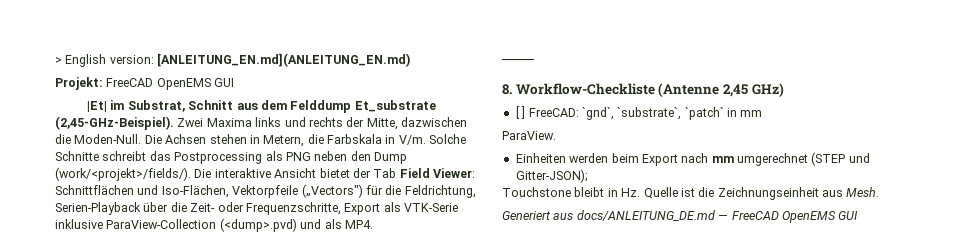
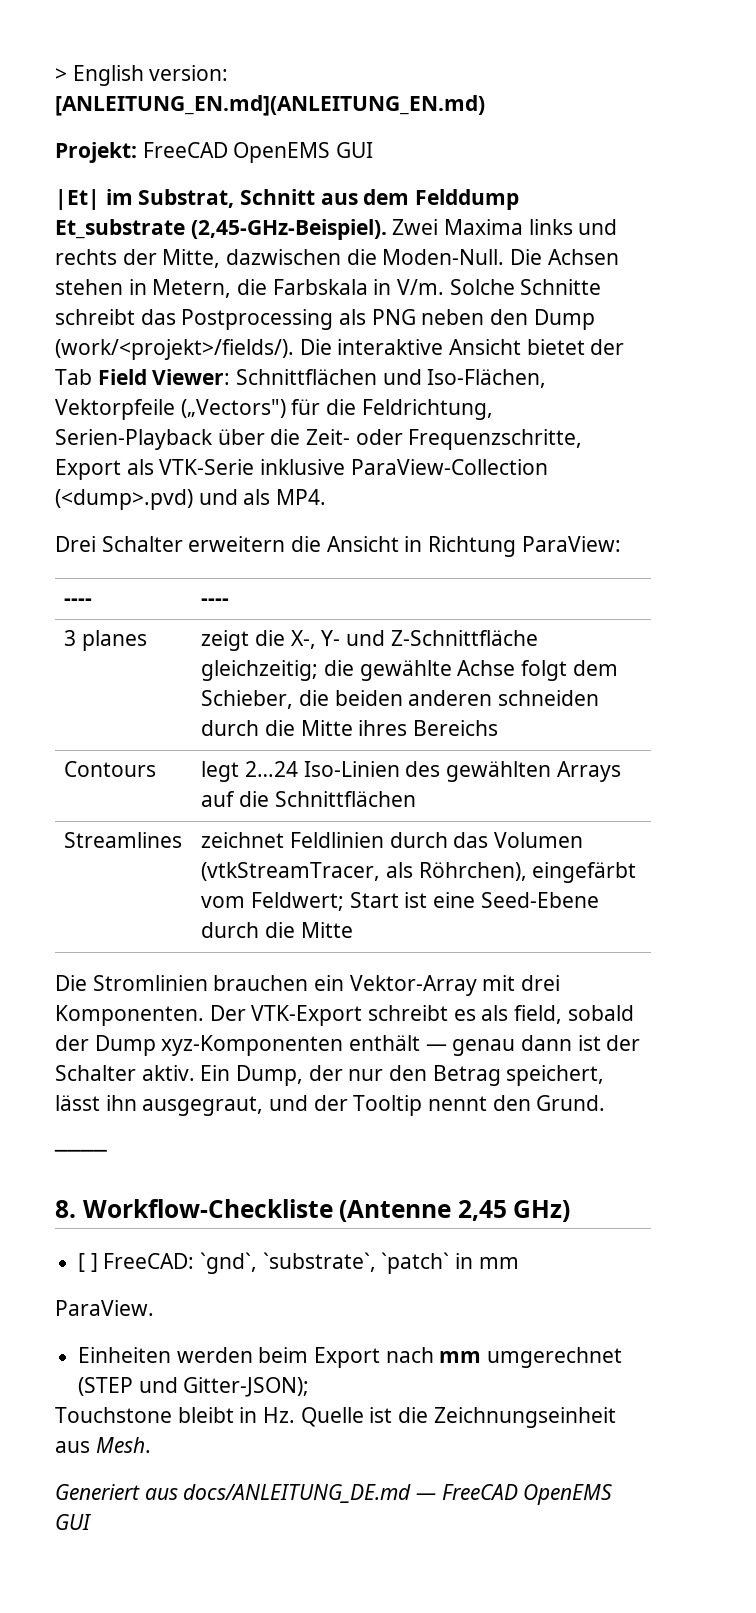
(373, 224) none -> [55,536,621,557] [64,598,93,605] [201,598,230,605] [64,630,148,651] [201,630,538,651] [201,660,618,681] [201,690,600,709] [201,720,499,736] [64,761,157,777] [201,761,621,782] [201,791,416,807] [64,832,183,848] [201,832,584,848] [201,862,637,883] [201,892,599,911] [201,922,353,938] [55,975,561,996] [55,1005,634,1026] [55,1035,641,1056] [55,1065,605,1086] [55,1095,606,1116] // Drei Schalter erweitern die Ansicht in Richtung ParaView: // ---- | ---- // 3 planes | zeigt die X-, Y- und Z-Schnittfläche gleichzeitig; die gewählte Achse folgt dem Schieber, die beiden anderen schneiden durch die Mitte ihres Bereichs // Contours | legt 2…24 Iso-Linien des gewählten Arrays auf die Schnittflächen // Streamlines | zeichnet Feldlinien durch das Volumen (vtkStreamTracer, als Röhrchen), eingefärbt vom Feldwert; Start ist eine Seed-Ebene durch die Mitte // Die Stromlinien brauchen ein Vektor-Array mit drei Komponenten. Der VTK-Export schreibt es als field, sobald der Dump xyz-Komponenten enthält — genau dann ist der Schalter aktiv. Ein Dump, der nur den Betrag speichert, lässt ihn ausgegraut, und der Tooltip nennt den Grund.

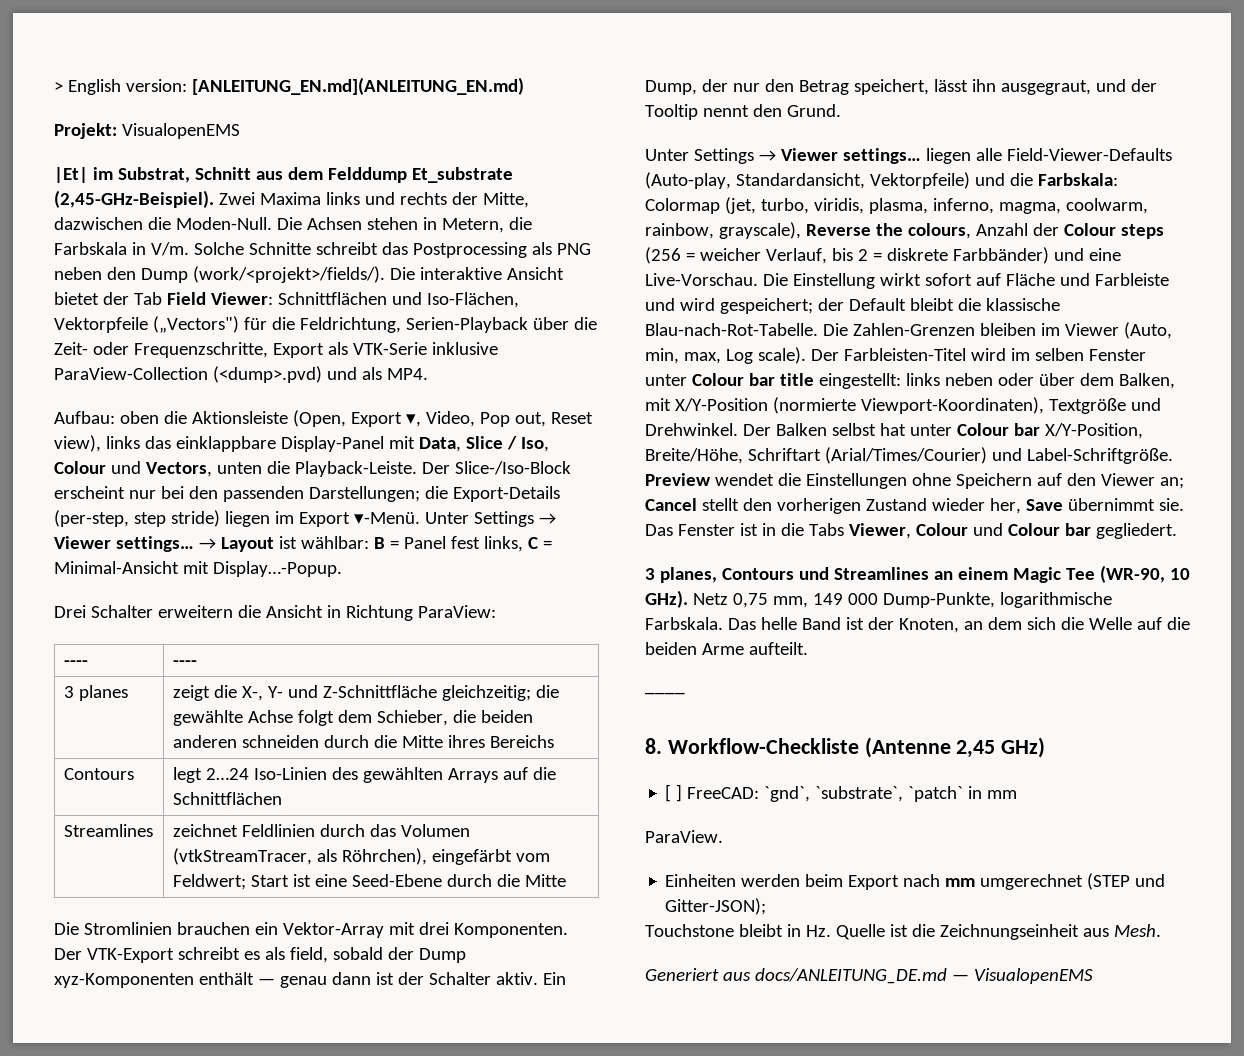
[142,142,374,163] FreeCAD OpenEMS GUI -> [121,123,240,139] VisualopenEMS
(327, 497) none -> [54,410,593,427] [54,435,549,452] [54,461,571,477] [54,486,560,502] [54,510,556,527] [54,536,552,552] [54,561,342,577] // Aufbau: oben die Aktionsleiste (Open, Export ▾, Video, Pop out, Reset view), links das einklappbare Display-Panel mit Data, Slice / Iso, Colour und Vectors, unten die Playback-Leiste. Der Slice-/Iso-Block erscheint nur bei den passenden Darstellungen; die Export-Details (per-step, step stride) liegen im Export ▾-Menü. Unter Settings → Viewer settings… → Layout ist wählbar: B = Panel fest links, C = Minimal-Ansicht mit Display…-Popup.
(606, 1103) none -> [645,148,1172,164] [645,172,1118,189] [645,197,1148,214] [645,222,1164,239] [645,247,1121,264] [645,273,1169,289] [645,298,1060,314] [645,322,1172,339] [645,347,1146,364] [645,373,1175,389] [645,397,1161,414] [645,423,1143,439] [645,447,1173,464] [645,473,1184,489] [645,498,1184,514] [645,523,1177,539] [645,565,1190,583] [645,590,1112,608] [645,617,1190,633] [645,642,808,655] // Unter Settings → Viewer settings… liegen alle Field-Viewer-Defaults (Auto-play, Standardansicht, Vektorpfeile) und die Farbskala: Colormap (jet, turbo, viridis, plasma, inferno, magma, coolwarm, rainbow, grayscale), Reverse the colours, Anzahl der Colour steps (256 = weicher Verlauf, bis 2 = diskrete Farbbänder) und eine Live-Vorschau. Die Einstellung wirkt sofort auf Fläche und Farbleiste und wird gespeichert; der Default bleibt die klassische Blau-nach-Rot-Tabelle. Die Zahlen-Grenzen bleiben im Viewer (Auto, min, max, Log scale). Der Farbleisten-Titel wird im selben Fenster unter Colour bar title eingestellt: links neben oder über dem Balken, mit X/Y-Position (normierte Viewport-Koordinaten), Textgröße und Drehwinkel. Der Balken selbst hat unter Colour bar X/Y-Position, Breite/Höhe, Schriftart (Arial/Times/Courier) und Label-Schriftgröße. Preview wendet die Einstellungen ohne Speichern auf den Viewer an; Cancel stellt den vorherigen Zustand wieder her, Save übernimmt sie. Das Fenster ist in die Tabs Viewer, Colour und Colour bar gegliedert. // 3 planes, Contours und Streamlines an einem Magic Tee (WR-90, 10 GHz). Netz 0,75 mm, 149 000 Dump-Punkte, logarithmische Farbskala. Das helle Band ist der Knoten, an dem sich die Welle auf die beiden Arme aufteilt.
[441,1484,613,1505] [55,1514,91,1530] FreeCAD OpenEMS GUI -> [973,968,1093,984] VisualopenEMS

